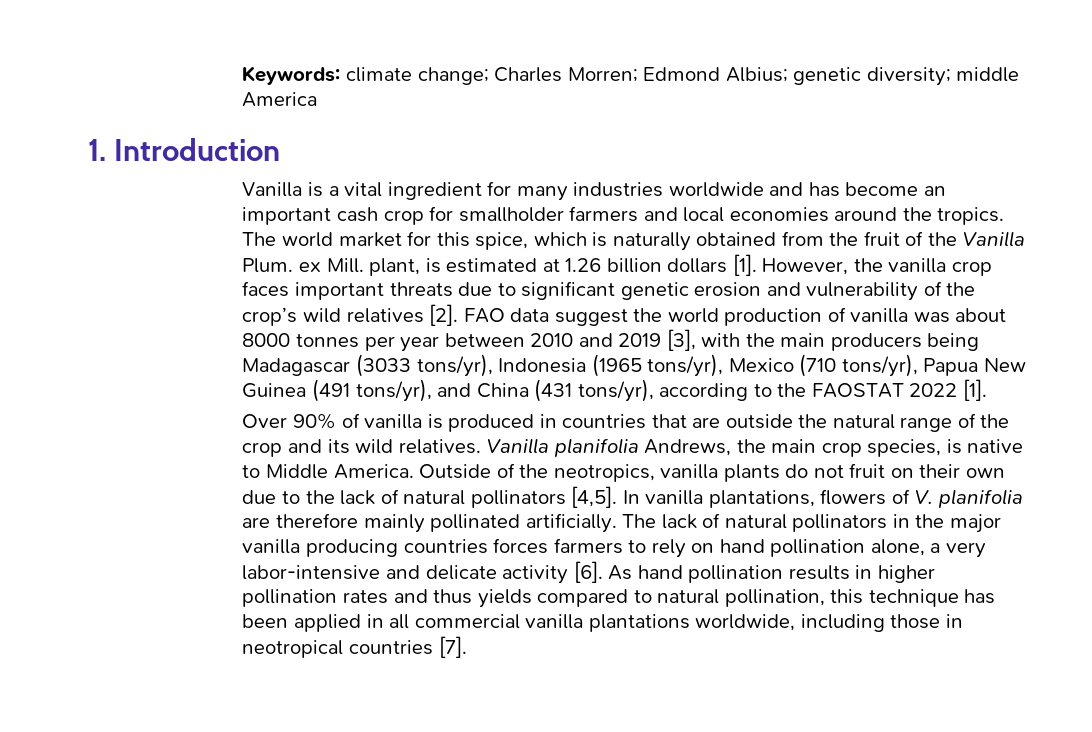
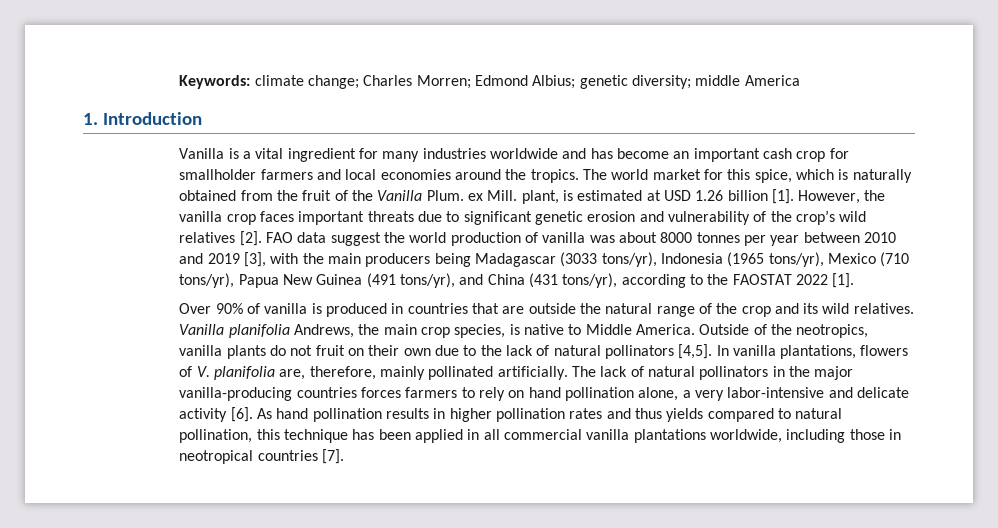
(560, 265) none -> [663,190,691,201] USD
[667,258,728,273] dollars -> (768, 195) none
[242,513,358,528] are therefore -> [279,366,376,380] are, therefore,
[242,539,398,557] vanilla producing -> [179,387,293,401] vanilla-producing

